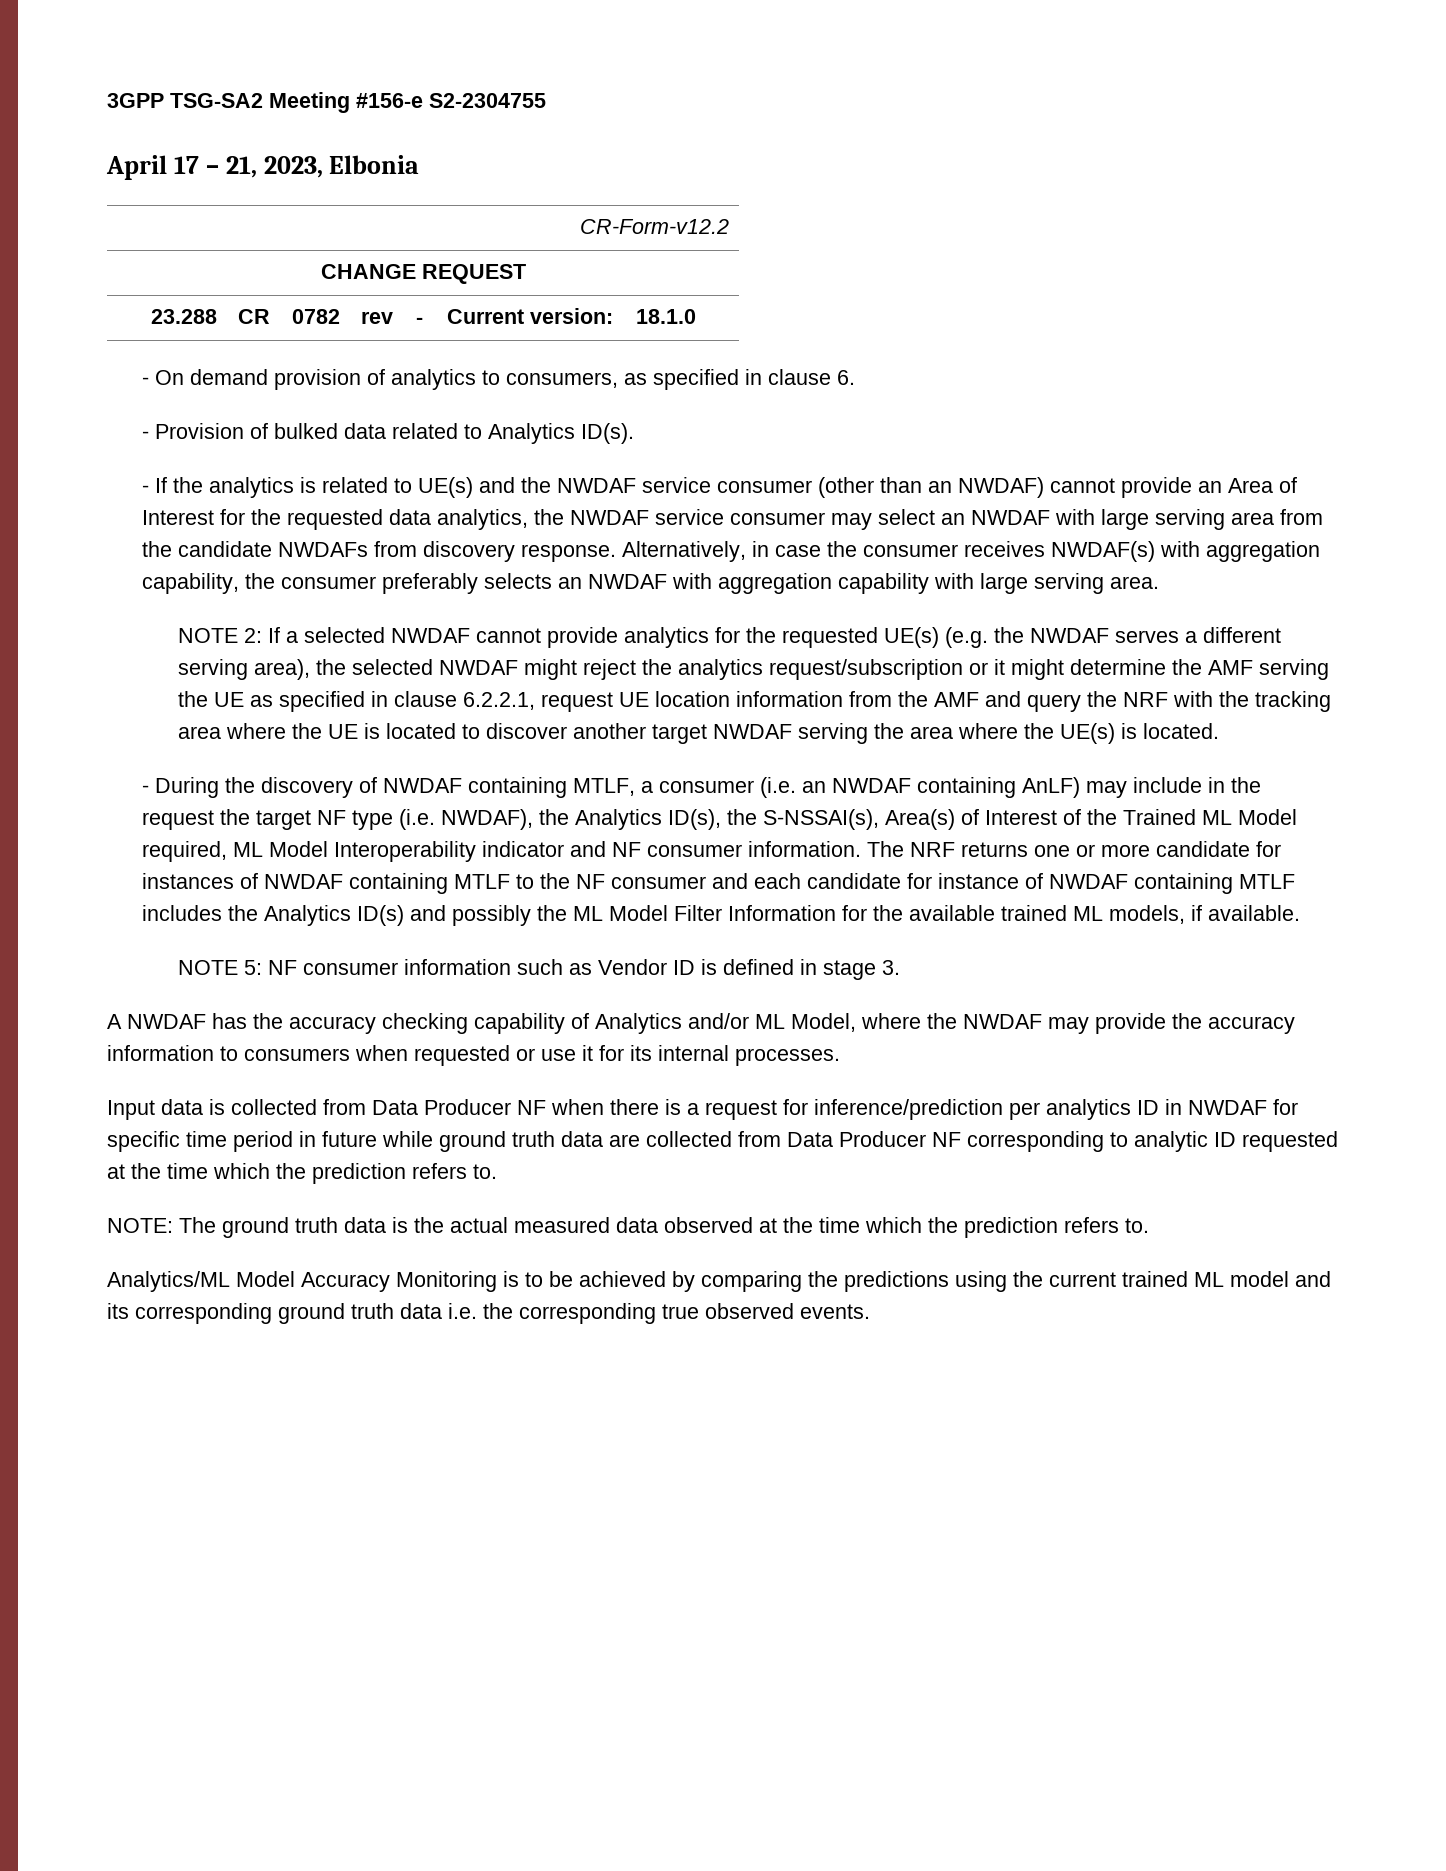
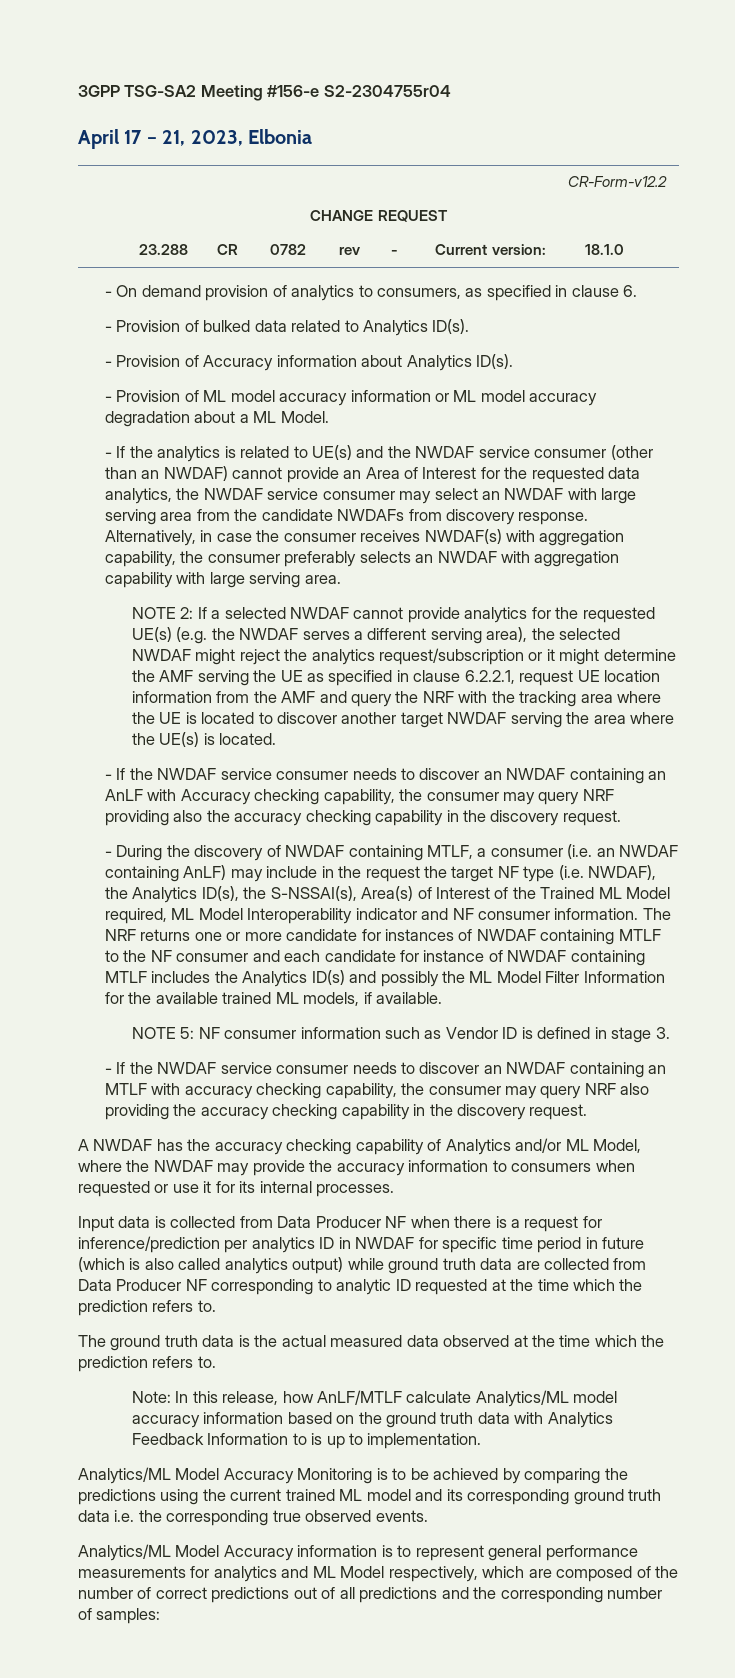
[429,93,546,108] S2-2304755 -> [323,85,451,97] S2-2304755r04
(635, 433) none -> [104,354,514,371] [104,390,598,406] [104,411,329,427] // - Provision of Accuracy information about Analytics ID(s). // - Provision of ML model accuracy information or ML model accuracy degradation about a ML Model.
(1219, 731) none -> [104,768,667,784] [104,789,614,805] [104,810,621,826] // - If the NWDAF service consumer needs to discover an NWDAF containing an AnLF with Accuracy checking capability, the consumer may query NRF providing also the accuracy checking capability in the discovery request.
(900, 967) none -> [104,1062,667,1078] [104,1083,650,1099] [104,1104,588,1120] // - If the NWDAF service consumer needs to discover an NWDAF containing an MTLF with accuracy checking capability, the consumer may query NRF also providing the accuracy checking capability in the discovery request.
(377, 1139) none -> [78,1257,344,1274] (which is also called analytics output)
[107,1218,173,1233] NOTE: -> (216, 1306) none
(1149, 1225) none -> [131,1390,618,1407] [131,1412,613,1428] [131,1433,482,1449] // Note: In this release, how AnLF/MTLF calculate Analytics/ML model accuracy information based on the ground truth data with Analytics Feedback Information to is up to implementation.
(870, 1311) none -> [78,1544,638,1561] [78,1566,679,1582] [78,1587,663,1603] [78,1608,161,1624] // Analytics/ML Model Accuracy information is to represent general performance measurements for analytics and ML Model respectively, which are composed of the number of correct predictions out of all predictions and the corresponding number of samples:

